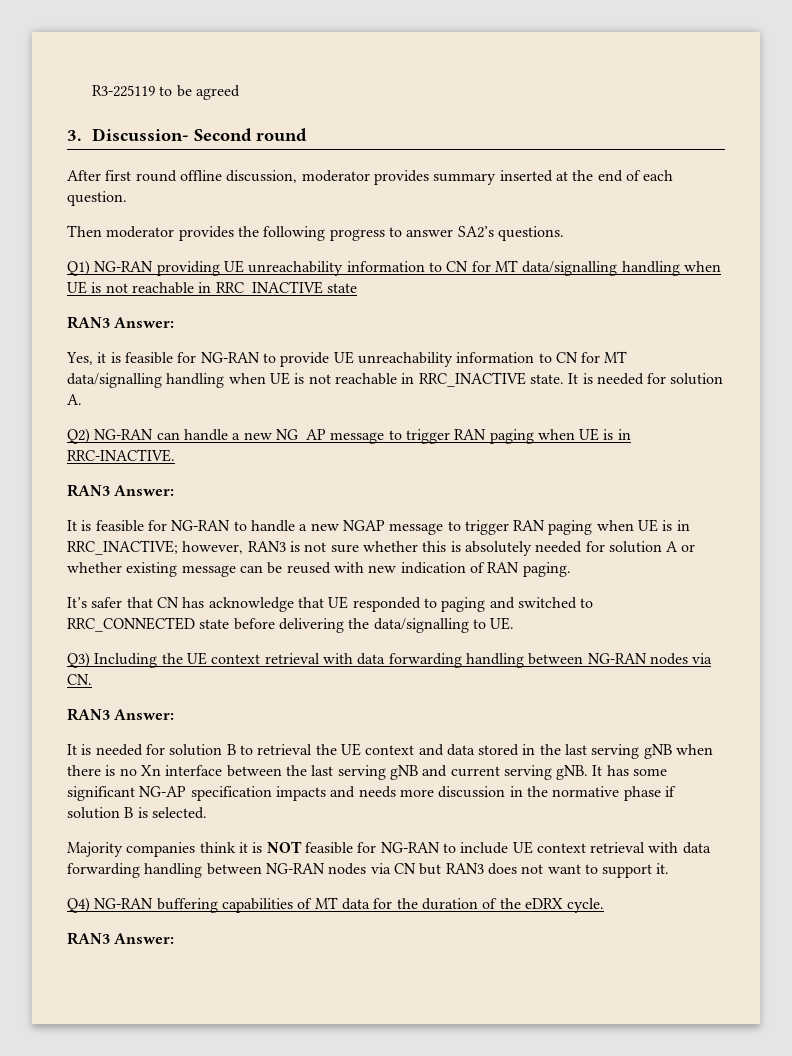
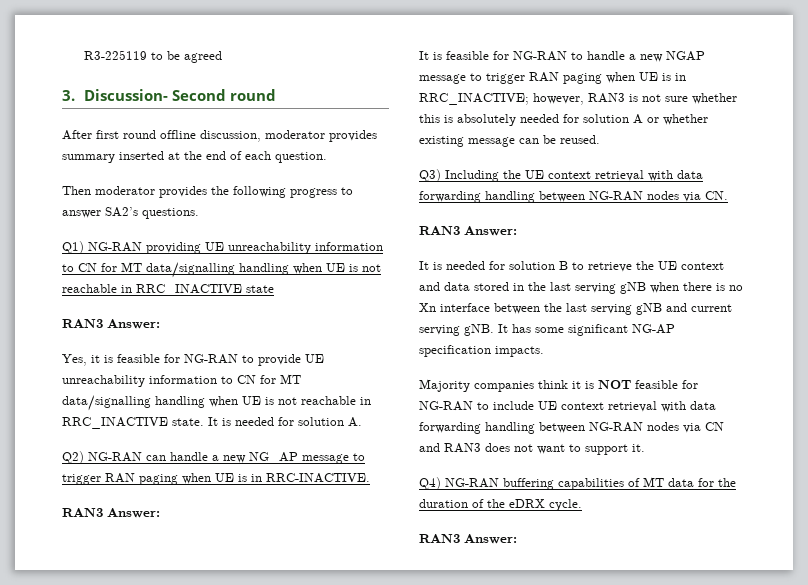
[286,562,571,577] [67,596,594,612] [67,617,515,633] reused with new indication of RAN paging. // It’s safer that CN has acknowledge that UE responded to paging and switched to RRC_CONNECTED state before delivering the data/signalling to UE. -> [560,135,600,144] reused.
[257,744,313,755] retrieval -> [588,262,632,272] retrieve
[275,786,676,801] [67,807,207,819] impacts and needs more discussion in the normative phase if solution B is selected. -> [495,346,544,357] impacts.
[419,863,442,875] but -> [419,443,440,452] and

